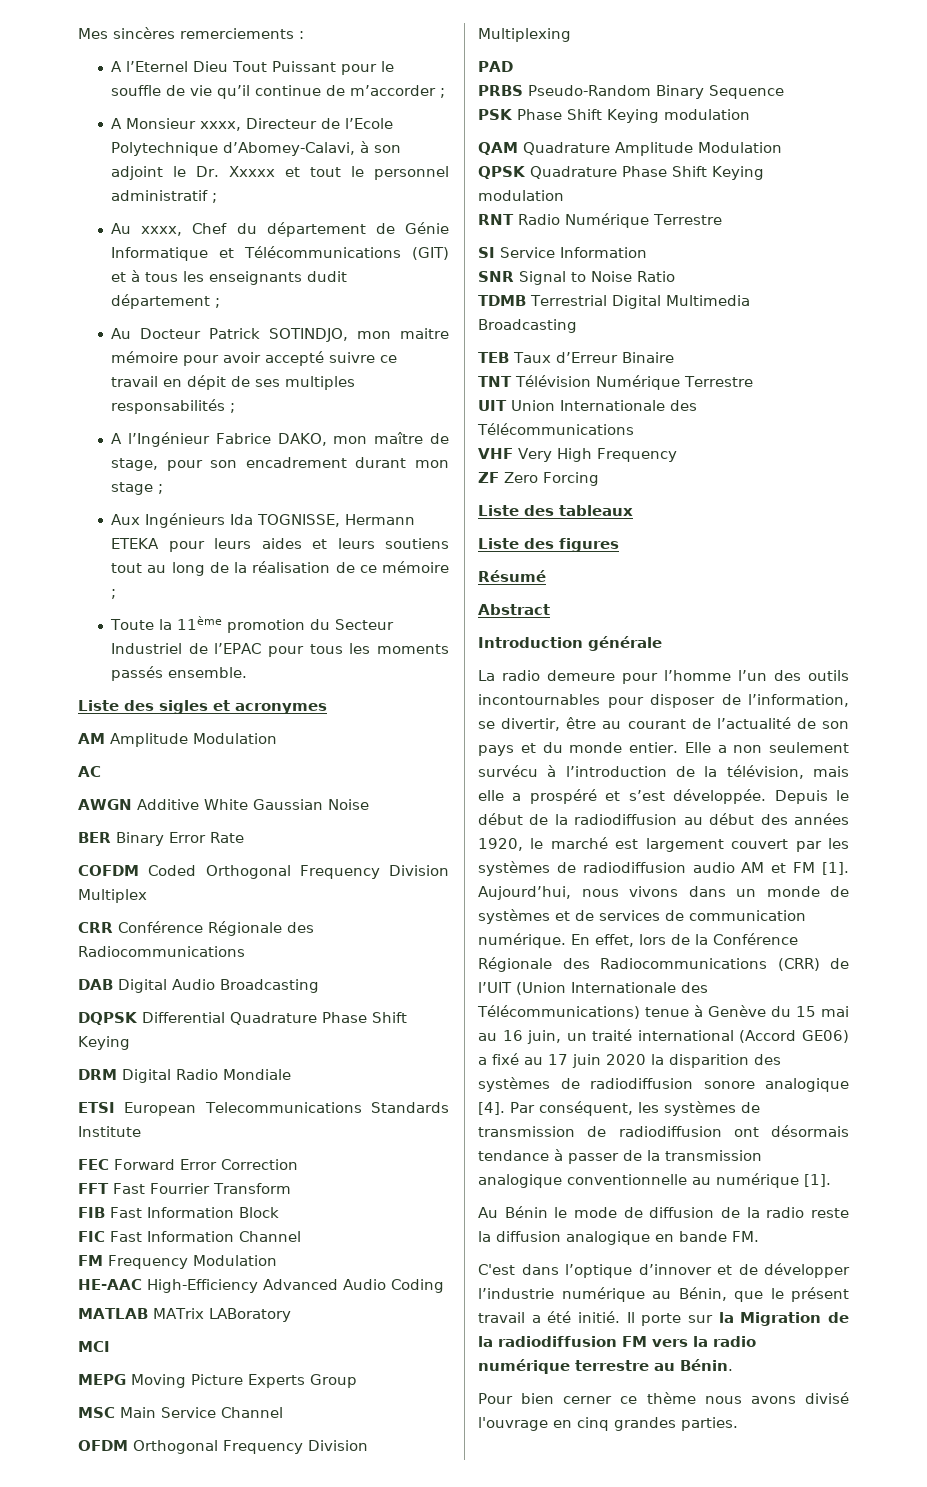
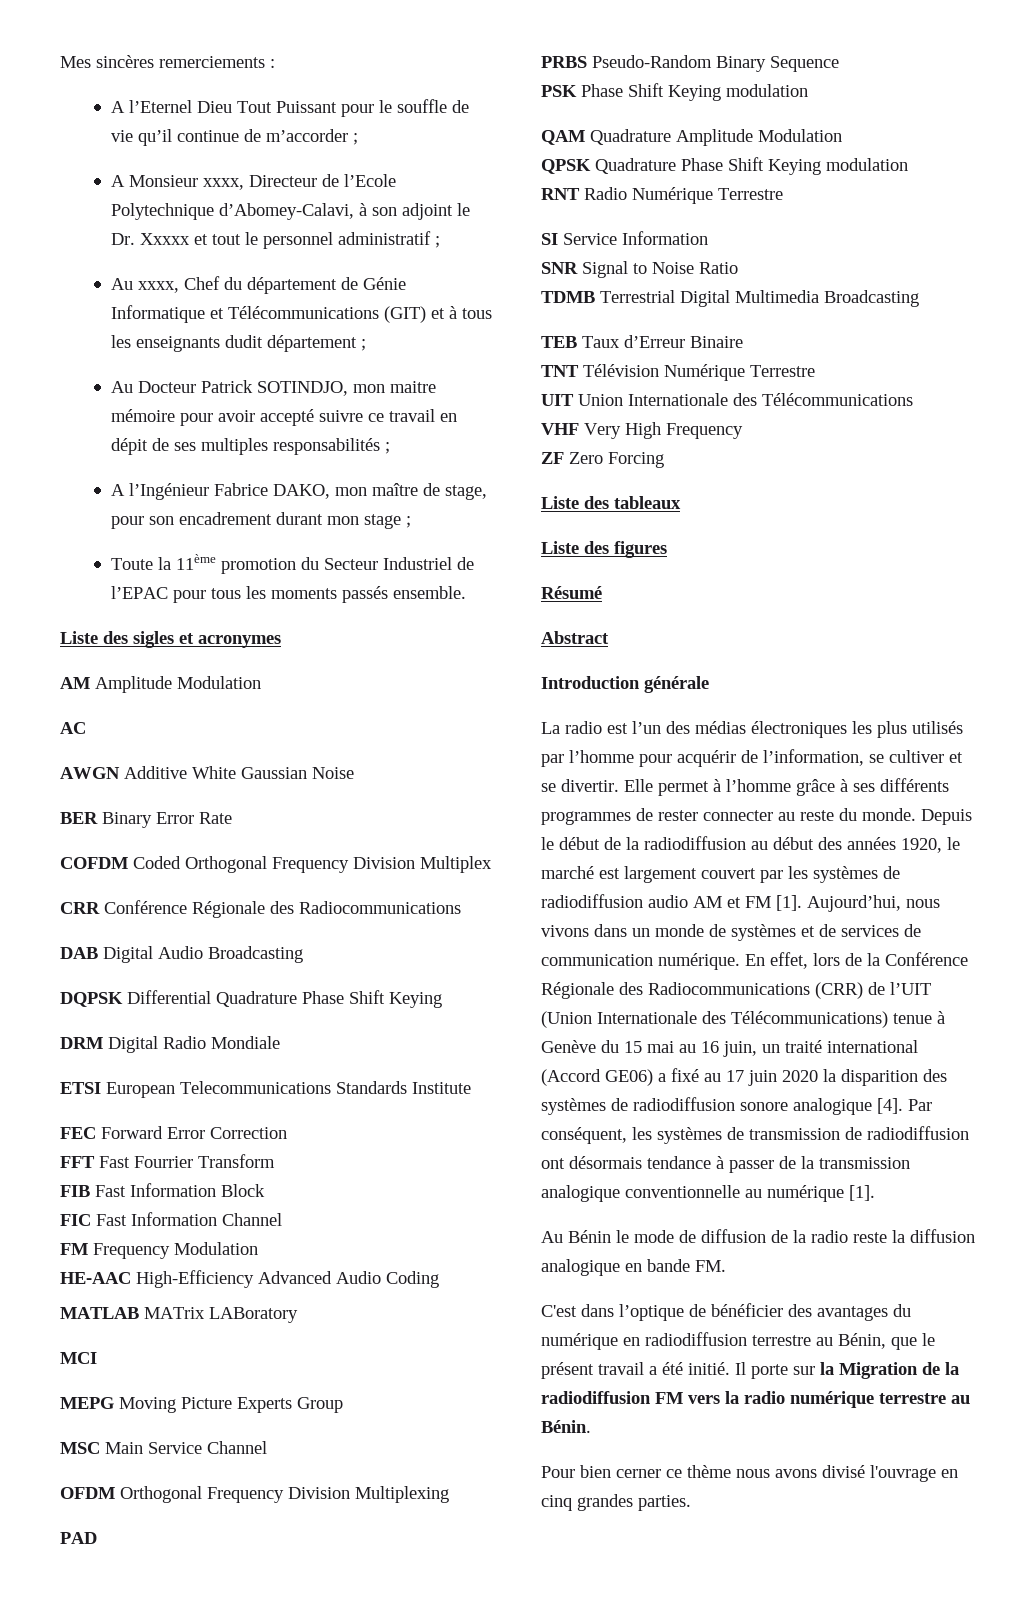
[111,513,416,528] [111,538,449,552] [111,561,450,576] [111,589,117,599] // Aux Ingénieurs Ida TOGNISSE, Hermann ETEKA pour leurs aides et leurs soutiens tout au long de la réalisation de ce mémoire ; -> (411, 522) none
[547,670,849,684] [478,694,849,708] [478,717,849,731] [478,742,849,756] [478,765,849,779] [478,789,767,804] demeure pour l’homme l’un des outils incontournables pour disposer de l’information, se divertir, être au courant de l’actualité de son pays et du monde entier. Elle a non seulement survécu à l’introduction de la télévision, mais elle a prospéré et s’est développée. -> [607,721,963,738] [541,749,963,767] [541,778,949,796] [541,808,916,825] est l’un des médias électroniques les plus utilisés par l’homme pour acquérir de l’information, se cultiver et se divertir. Elle permet à l’homme grâce à ses différents programmes de rester connecter au reste du monde.
[638,1263,850,1278] [478,1287,645,1302] d’innover et de développer l’industrie numérique -> [689,1303,911,1321] [541,1332,811,1350] de bénéficier des avantages du numérique en radiodiffusion terrestre

